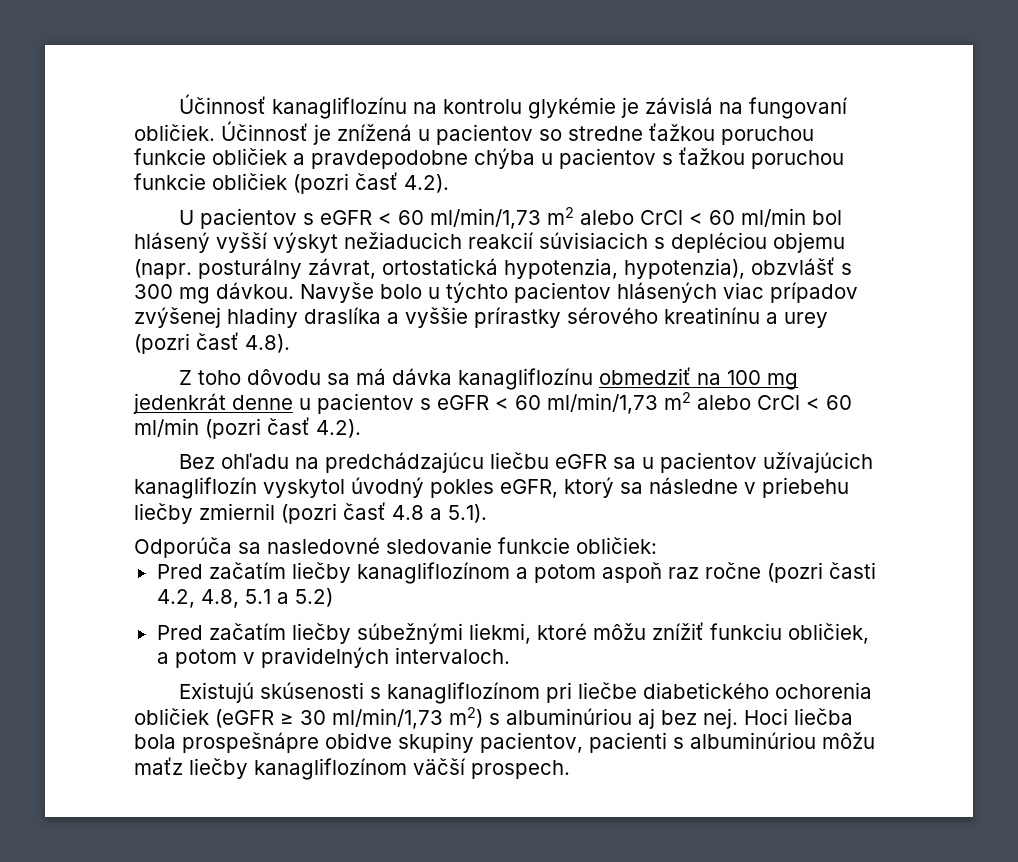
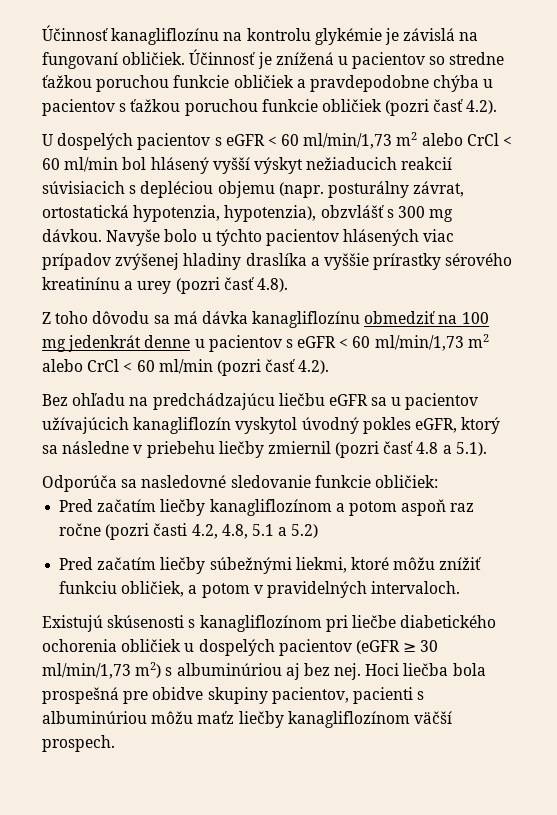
(194, 217) none -> [57,133,134,150] dospelých
(209, 716) none -> [184,639,352,656] u dospelých pacientov
[182,732,319,753] prospešnápre -> [42,687,149,704] prospešná pre

